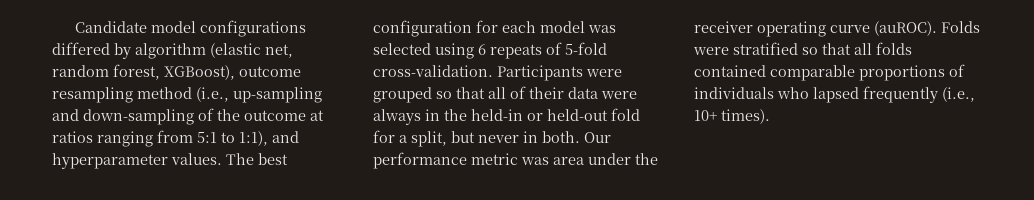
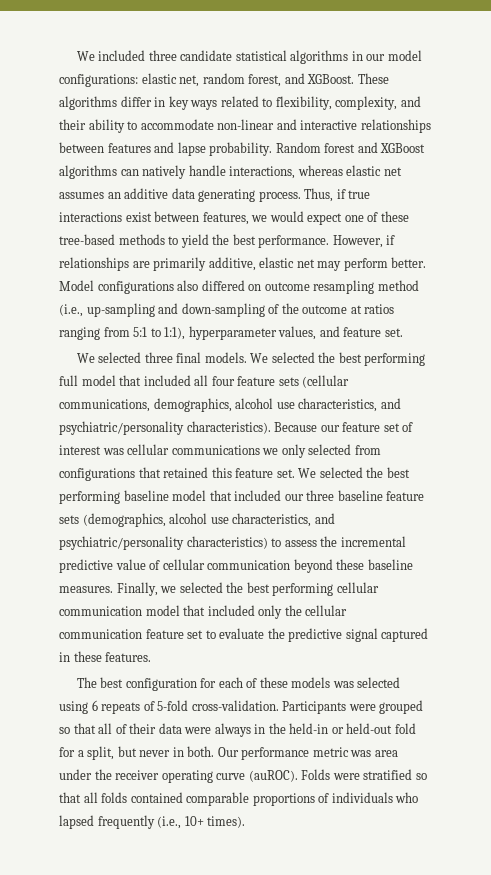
[75,20,307,37] [52,42,293,59] [52,64,235,80] Candidate model configurations differed by algorithm (elastic net, random forest, XGBoost), -> [76,50,422,64] [59,73,389,87] [59,96,421,110] [59,119,431,133] [59,142,426,156] [59,165,402,179] [59,188,371,202] [59,211,409,225] [59,234,396,248] [59,257,427,271] [59,280,262,294] We included three candidate statistical algorithms in our model configurations: elastic net, random forest, and XGBoost. These algorithms differ in key ways related to flexibility, complexity, and their ability to accommodate non-linear and interactive relationships between features and lapse probability. Random forest and XGBoost algorithms can natively handle interactions, whereas elastic net assumes an additive data generating process. Thus, if true interactions exist between features, we would expect one of these tree-based methods to yield the best performance. However, if relationships are primarily additive, elastic net may perform better. Model configurations also differed on
[272,131,299,143] [52,153,222,169] and hyperparameter values. -> [188,326,403,340] [76,352,426,366] [59,375,350,388] [59,398,401,412] [59,421,414,435] [59,444,381,458] [59,467,410,481] [59,490,425,504] [59,513,335,527] [59,536,406,550] [59,559,413,573] [59,582,379,596] [59,605,348,619] [59,628,429,642] [59,651,152,662] hyperparameter values, and feature set. // We selected three final models. We selected the best performing full model that included all four feature sets (cellular communications, demographics, alcohol use characteristics, and psychiatric/personality characteristics). Because our feature set of interest was cellular communications we only selected from configurations that retained this feature set. We selected the best performing baseline model that included our three baseline feature sets (demographics, alcohol use characteristics, and psychiatric/personality characteristics) to assess the incremental predictive value of cellular communication beyond these baseline measures. Finally, we selected the best performing cellular communication model that included only the cellular communication feature set to evaluate the predictive signal captured in these features. //
[540,21,585,33] model -> [246,677,331,688] of these models

